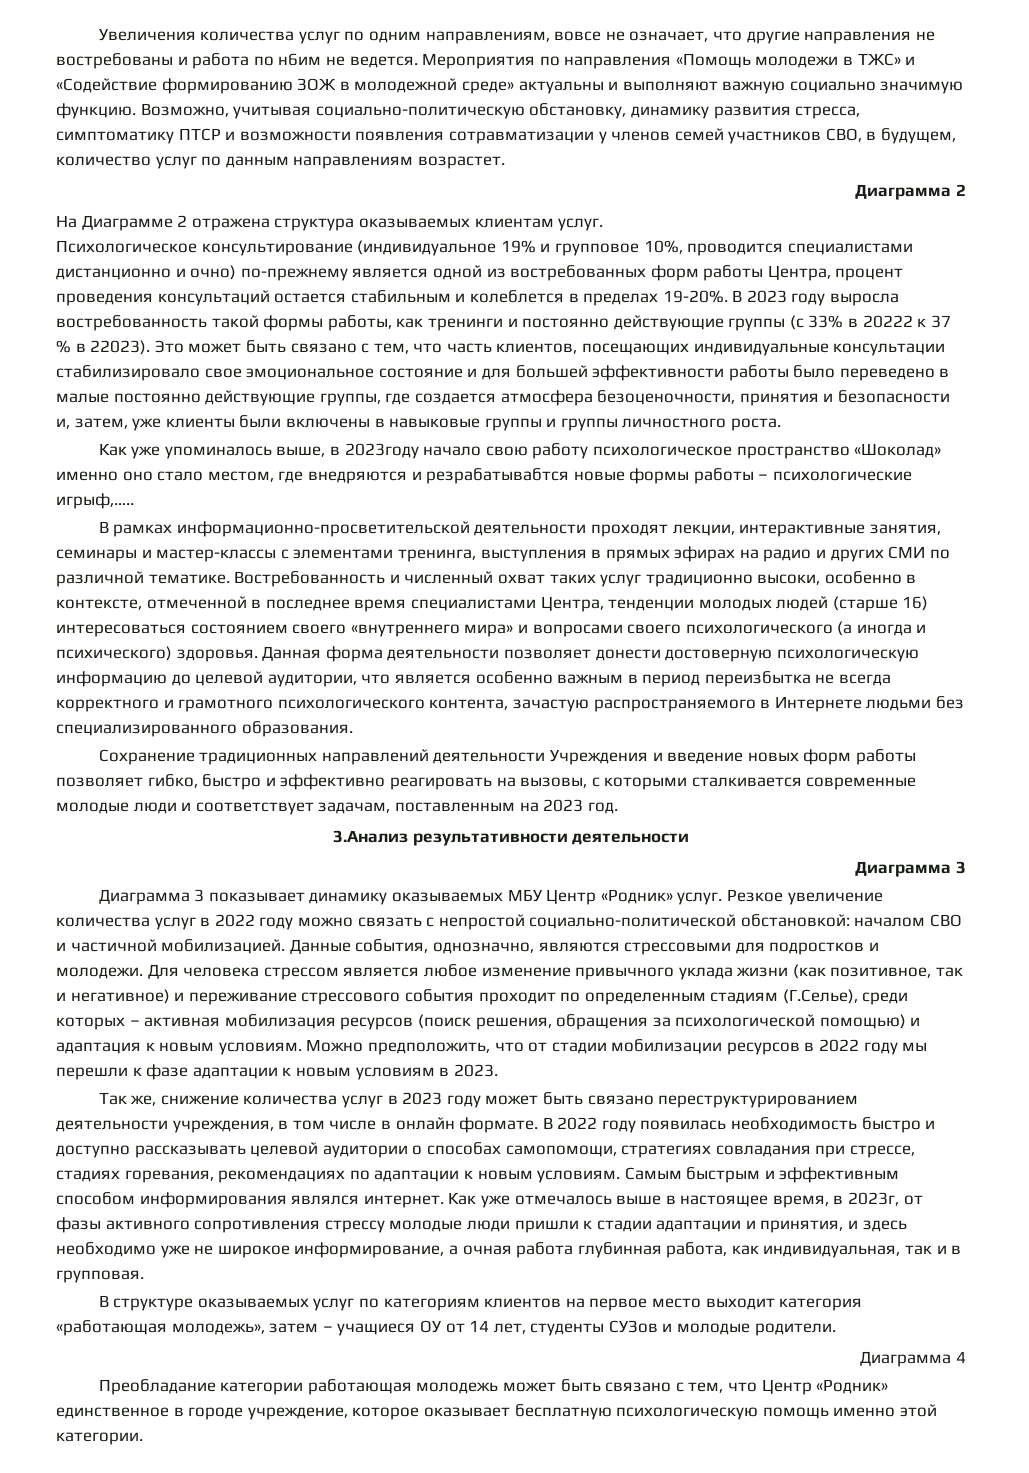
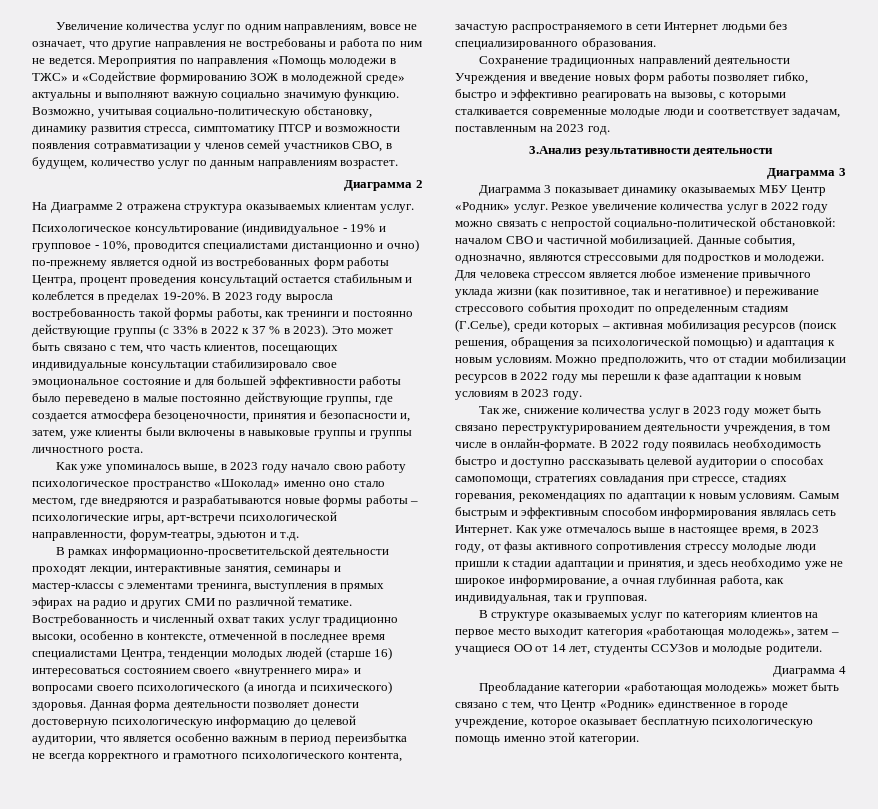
[98,28,196,41] Увеличения -> [55,22,123,30] Увеличение
[278,53,322,66] н6им -> [399,41,422,47] ним
(497, 248) none -> [342,228,347,232] -
(639, 249) none -> [94,245,99,249] -
[862,315,913,328] 20222 -> [210,326,239,334] 2022
[90,340,151,355] 22023). -> [293,324,329,337] 2023).
[344,443,419,459] 2023году -> [230,462,288,473] 2023 году
[426,468,570,484] резрабатывабтся -> [182,495,282,507] разрабатываются
[56,493,134,509] игрыф,….. -> [132,511,337,524] [32,529,300,541] игры, арт-встречи психологической направленности, форум-театры, эдьютон и т.д.
[774,696,862,712] Интернете -> [635,22,719,33] сети Интернет
[453,1064,498,1077] 2023. -> [521,389,582,400] 2023 году.
[395,1117,539,1133] онлайн формате. -> [500,438,596,451] онлайн-формате.
[291,1195,444,1208] являлся интернет. -> [760,510,837,516] [455,525,512,536] являлась сеть Интернет.
[848,1192,900,1206] 2023г, -> [790,525,819,533] [455,544,484,553] 2023 году,
[516,1242,574,1258] работа -> (655, 581) none
[951,1245,962,1254] в -> (583, 598) none
[419,1320,442,1333] ОУ -> [513,644,532,652] ОО
[608,1320,658,1333] СУЗов -> [651,644,699,652] ССУЗов
[307,1379,499,1395] работающая молодежь -> [623,682,769,694] «работающая молодежь»

